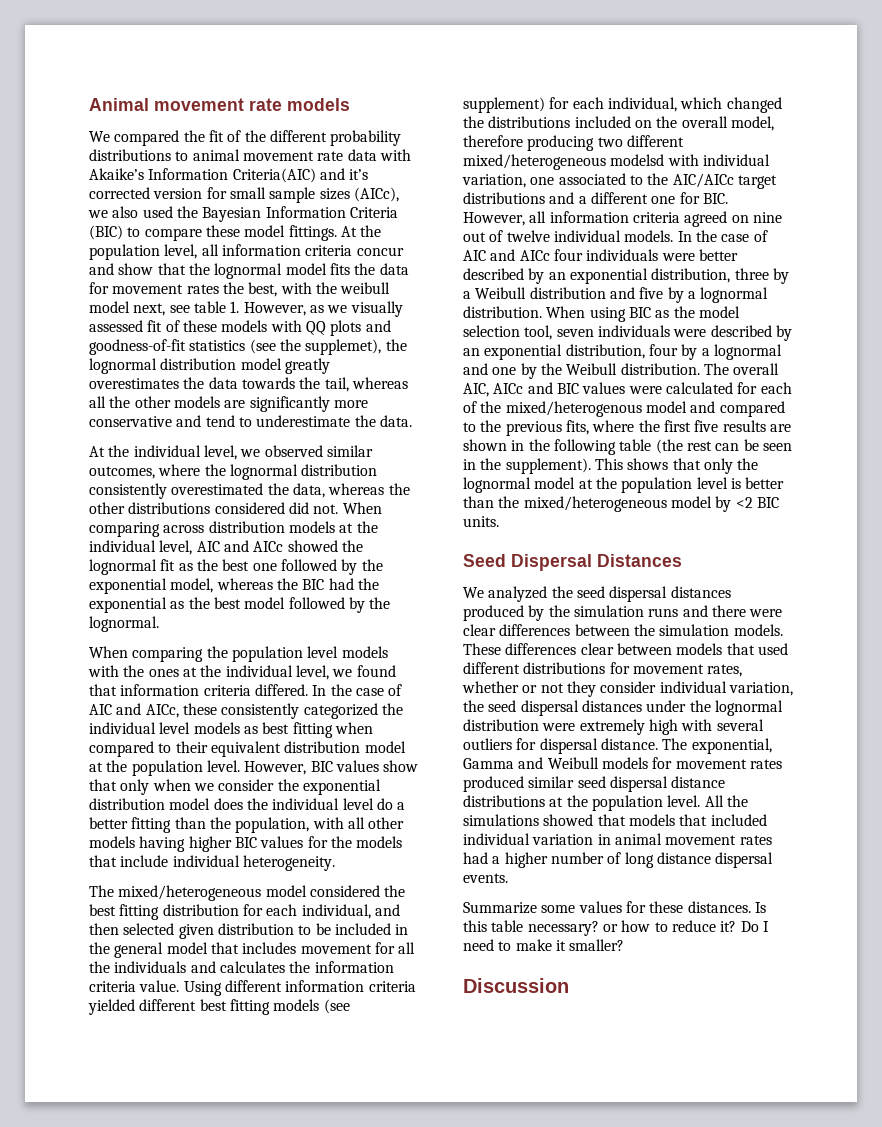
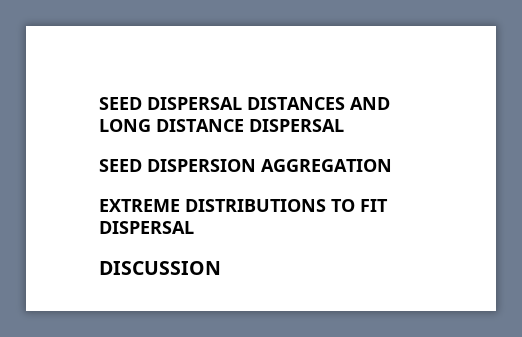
[89,98,350,111] [89,130,402,146] [89,149,411,161] [89,168,369,183] [89,187,399,203] [88,206,398,222] [89,225,382,241] [89,244,404,260] [89,263,409,279] [89,282,391,297] [89,301,403,317] [89,320,391,336] [89,339,407,355] [89,358,330,374] [89,377,408,392] [89,396,368,412] [89,415,412,427] [89,445,373,460] [89,464,378,480] [89,483,410,499] [89,502,382,514] [89,521,378,537] [89,540,363,555] [89,559,383,575] [89,578,379,594] [89,597,391,613] [89,616,159,632] [89,646,388,662] [88,665,396,680] [89,684,403,696] [89,703,403,719] [89,722,373,738] [89,741,406,757] [89,760,419,776] [89,779,381,795] [89,798,406,810] [89,817,405,833] [89,836,403,852] [89,855,335,871] [89,885,406,901] [89,904,400,920] [89,923,409,939] [89,942,416,958] [89,961,394,973] [89,980,416,996] [88,999,350,1015] [463,97,782,113] [463,116,774,131] [463,135,684,151] [463,154,770,170] [462,173,777,189] [463,192,728,204] [463,211,782,227] [463,230,768,242] [463,249,738,261] [463,268,789,284] [463,287,769,303] [463,306,740,322] [463,325,792,341] [463,344,782,360] [463,363,780,379] [463,382,792,397] [463,401,785,417] [463,420,791,436] [463,439,792,455] [463,458,759,474] [463,477,785,493] [463,496,779,512] [463,516,499,527] [463,554,682,571] [463,586,731,602] [463,605,783,621] [463,624,783,636] [463,643,788,655] [463,662,743,677] [462,681,793,697] [463,700,783,716] [463,719,764,735] [463,738,772,754] [463,757,782,769] [463,776,726,792] [463,795,748,811] [463,814,767,826] [463,833,772,845] [463,852,774,868] [463,873,508,883] [463,901,766,914] [463,920,769,936] [463,939,625,951] [463,978,569,993] Animal movement rate models // We compared the fit of the different probability distributions to animal movement rate data with Akaike’s Information Criteria(AIC) and it’s corrected version for small sample sizes (AICc), we also used the Bayesian Information Criteria (BIC) to compare these model fittings. At the population level, all information criteria concur and show that the lognormal model fits the data for movement rates the best, with the weibull model next, see table 1. However, as we visually assessed fit of these models with QQ plots and goodness-of-fit statistics (see the supplemet), the lognormal distribution model greatly overestimates the data towards the tail, whereas all the other models are significantly more conservative and tend to underestimate the data. // At the individual level, we observed similar outcomes, where the lognormal distribution consistently overestimated the data, whereas the other distributions considered did not. When comparing across distribution models at the individual level, AIC and AICc showed the lognormal fit as the best one followed by the exponential model, whereas the BIC had the exponential as the best model followed by the lognormal. // When comparing the population level models with the ones at the individual level, we found that information criteria differed. In the case of AIC and AICc, these consistently categorized the individual level models as best fitting when compared to their equivalent distribution model at the population level. However, BIC values show that only when we consider the exponential distribution model does the individual level do a better fitting than the population, with all other models having higher BIC values for the models that include individual heterogeneity. // The mixed/heterogeneous model considered the best fitting distribution for each individual, and then selected given distribution to be included in the general model that includes movement for all the individuals and calculates the information criteria value. Using different information criteria yielded different best fitting models (see supplement) for each individual, which changed the distributions included on the overall model, therefore producing two different mixed/heterogeneous modelsd with individual variation, one associated to the AIC/AICc target distributions and a different one for BIC. However, all information criteria agreed on nine out of twelve individual models. In the case of AIC and AICc four individuals were better described by an exponential distribution, three by a Weibull distribution and five by a lognormal distribution. When using BIC as the model selection tool, seven individuals were described by an exponential distribution, four by a lognormal and one by the Weibull distribution. The overall AIC, AICc and BIC values were calculated for each of the mixed/heterogenous model and compared to the previous fits, where the first five results are shown in the following table (the rest can be seen in the supplement). This shows that only the lognormal model at the population level is better than the mixed/heterogeneous model by <2 BIC units. // Seed Dispersal Distances // We analyzed the seed dispersal distances produced by the simulation runs and there were clear differences between the simulation models. These differences clear between models that used different distributions for movement rates, whether or not they consider individual variation, the seed dispersal distances under the lognormal distribution were extremely high with several outliers for dispersal distance. The exponential, Gamma and Weibull models for movement rates produced similar seed dispersal distance distributions at the population level. All the simulations showed that models that included individual variation in animal movement rates had a higher number of long distance dispersal events. // Summarize some values for these distances. Is this table necessary? or how to reduce it? Do I need to make it smaller? // Discussion -> [99,97,390,110] [99,119,344,132] [99,159,392,172] [99,199,388,212] [99,221,194,234] [99,261,221,275] SEED DISPERSAL DISTANCES AND LONG DISTANCE DISPERSAL // SEED DISPERSION AGGREGATION // EXTREME DISTRIBUTIONS TO FIT DISPERSAL // DISCUSSION

